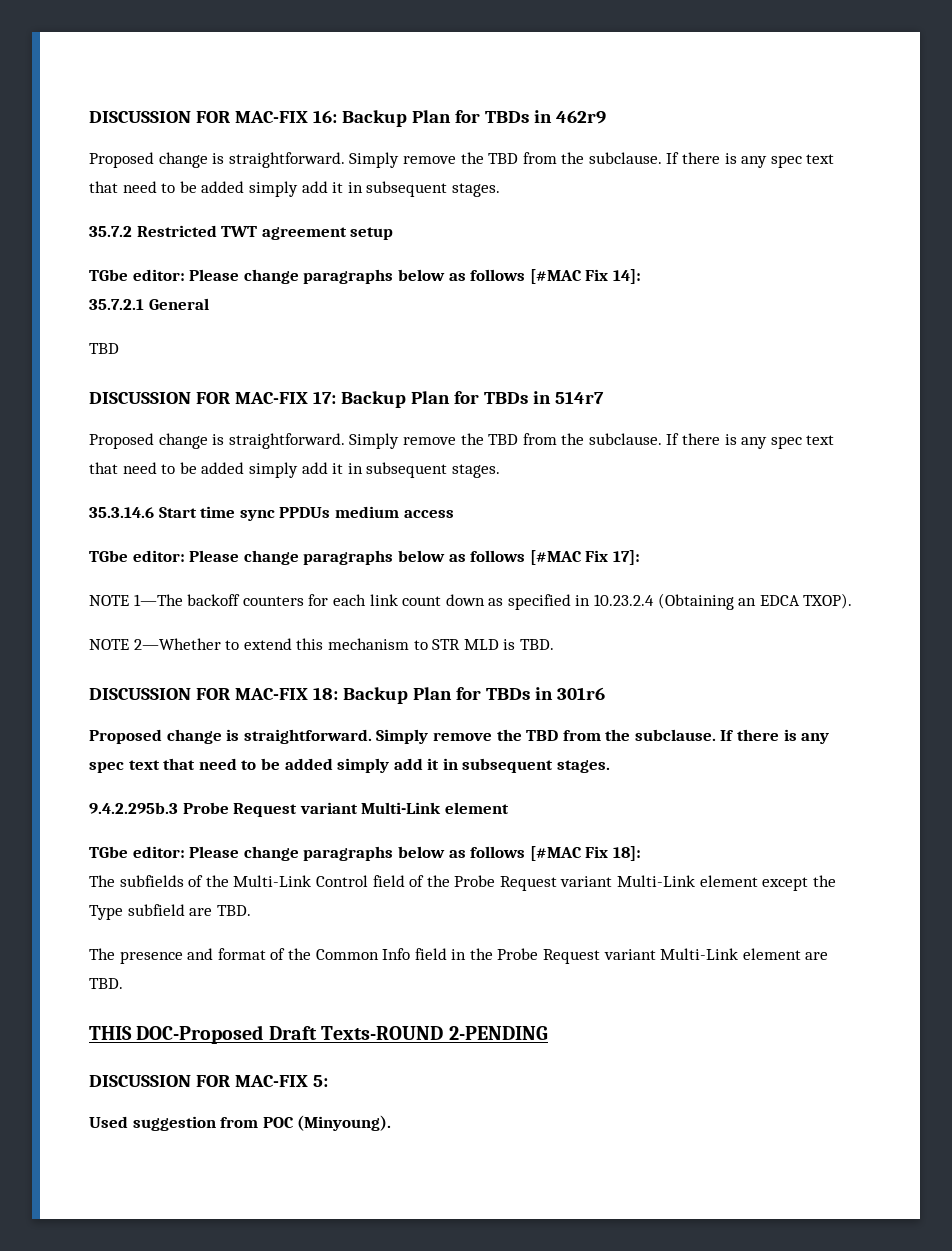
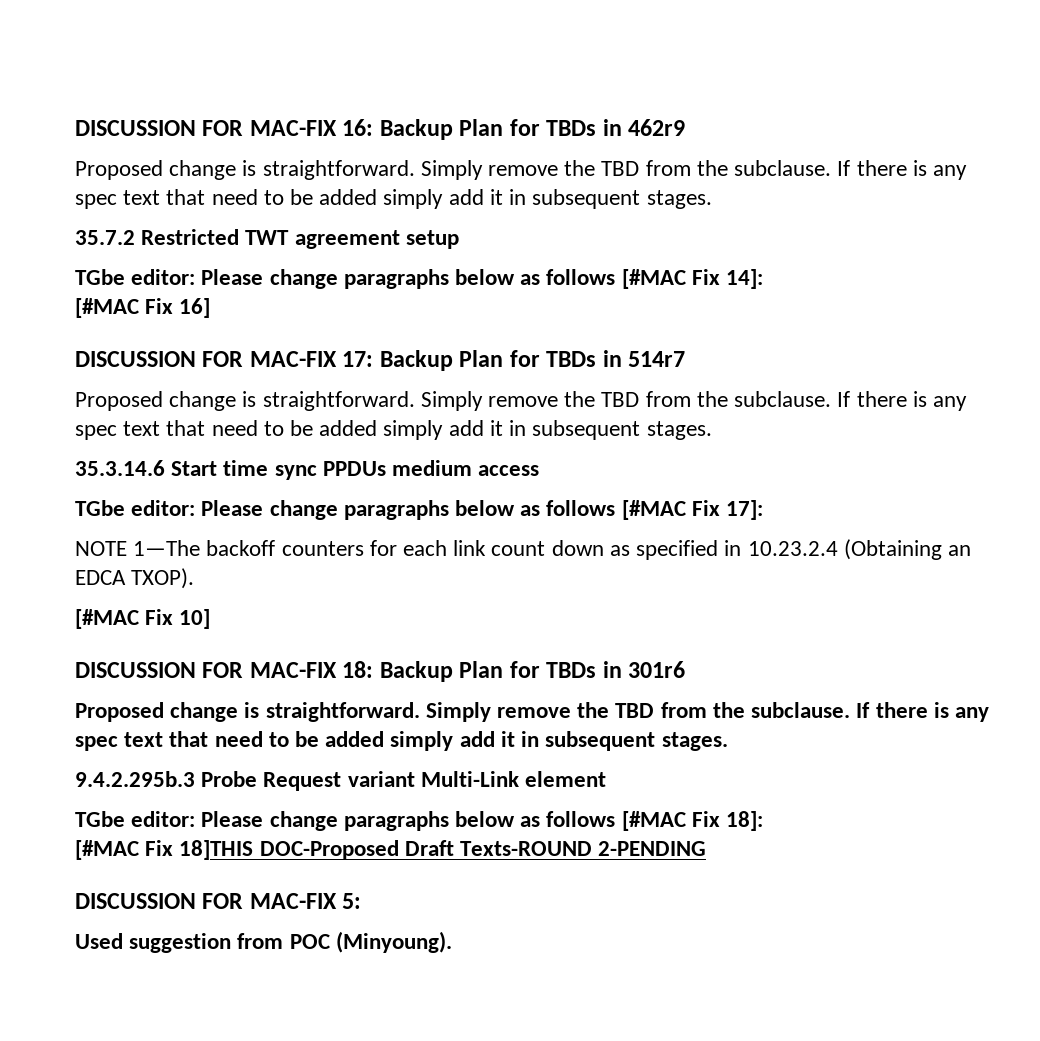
[89,298,209,310] [89,343,119,354] 35.7.2.1 General // TBD -> [75,298,211,318] [#MAC Fix 16]
[89,638,554,650] NOTE 2—Whether to extend this mechanism to STR MLD is TBD. -> [75,609,211,629] [#MAC Fix 10]
[89,875,836,891] [89,904,251,920] [89,948,829,964] [89,978,123,989] [89,1026,132,1040] The subfields of the Multi-Link Control field of the Probe Request variant Multi-Link element except the Type subfield are TBD. // The presence and format of the Common Info field in the Probe Request variant Multi-Link element are TBD. // THIS -> [75,840,254,860] [#MAC Fix 18]THIS

